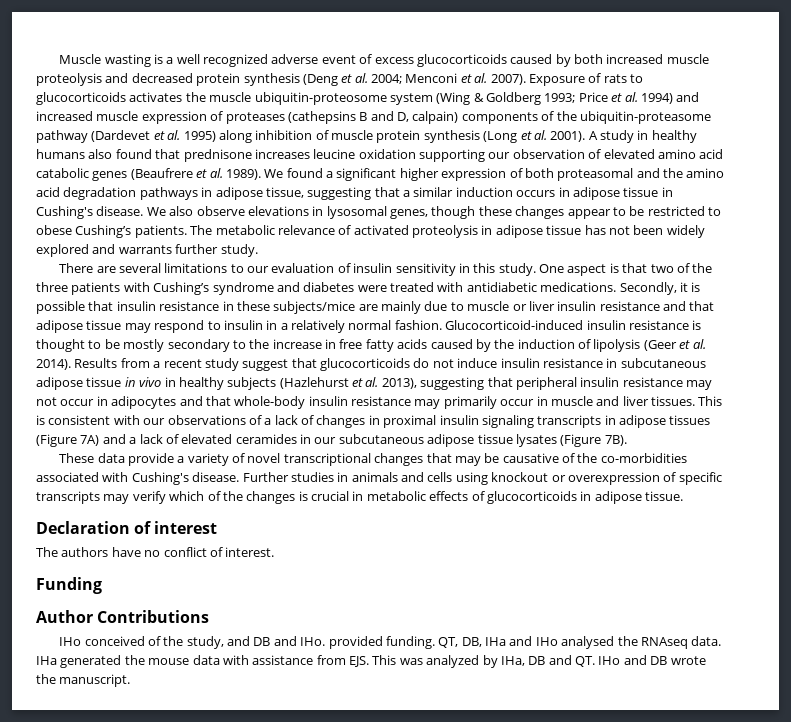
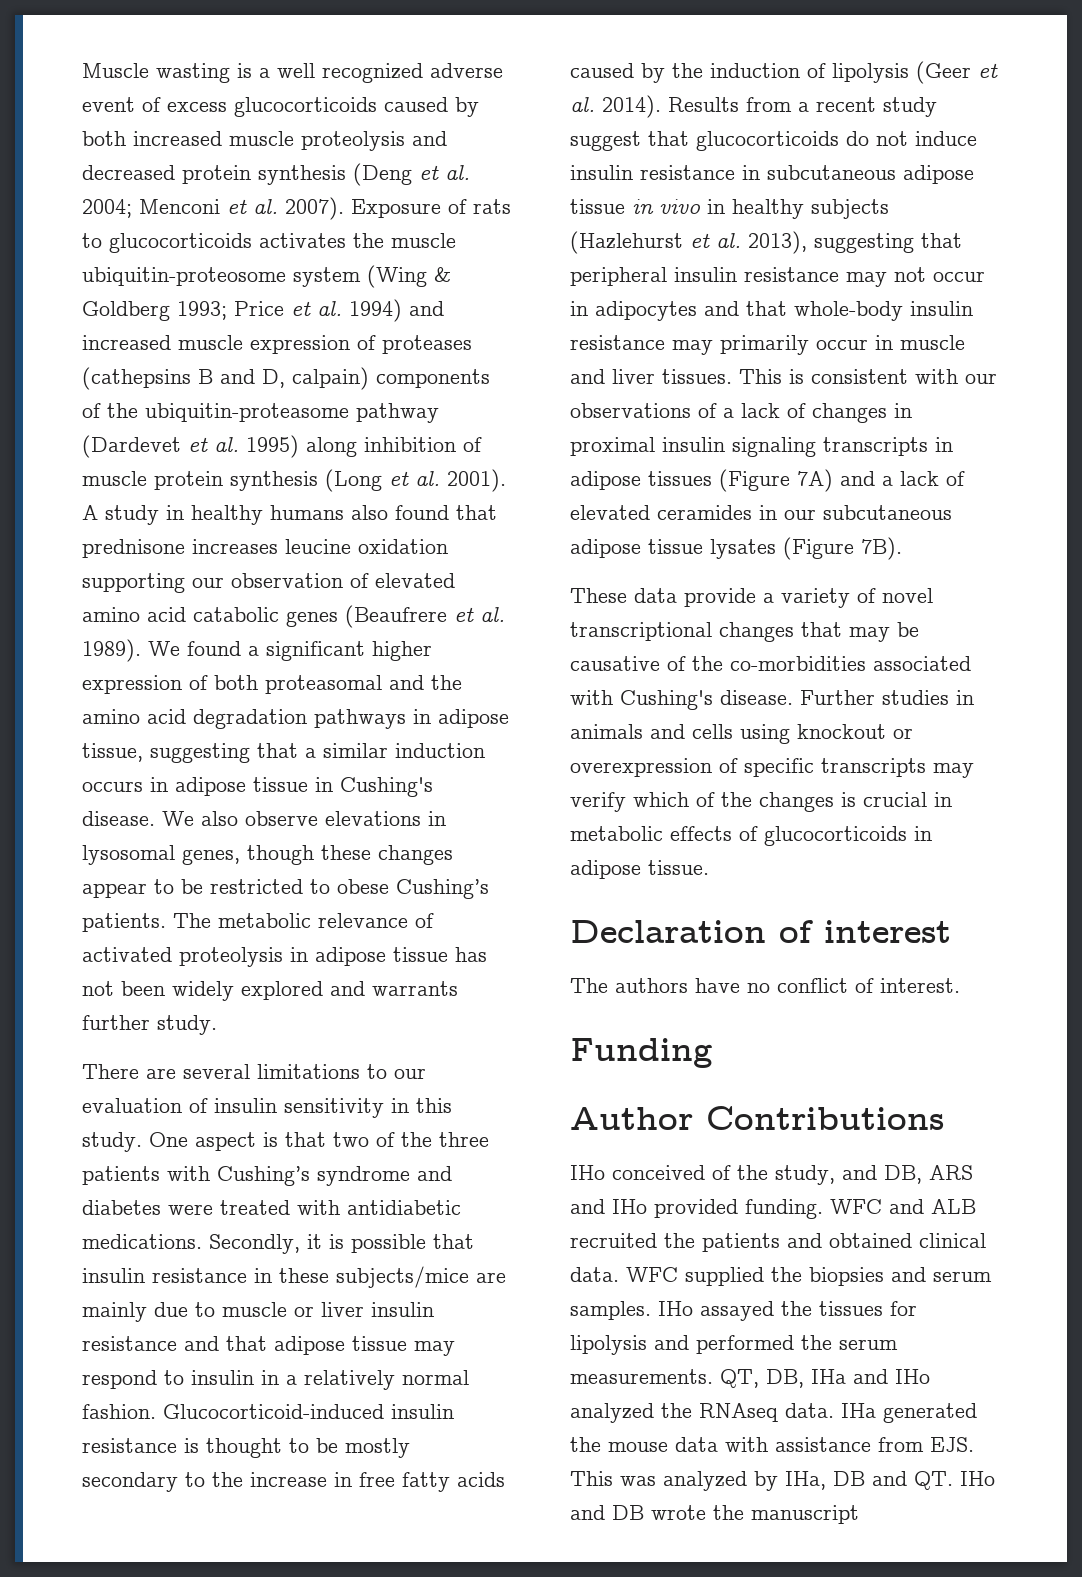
[253,636,435,649] DB and IHo. provided funding. -> [884,1165,973,1184] [570,1199,976,1219] [570,1233,986,1252] [570,1267,992,1286] [570,1301,917,1321] [570,1335,898,1355] [570,1369,713,1384] DB, ARS and IHo provided funding. WFC and ALB recruited the patients and obtained clinical data. WFC supplied the biopsies and serum samples. IHo assayed the tissues for lipolysis and performed the serum measurements.
[561,636,615,649] analysed -> [570,1403,654,1423] analyzed
[59,674,131,687] manuscript. -> [751,1505,859,1524] manuscript

